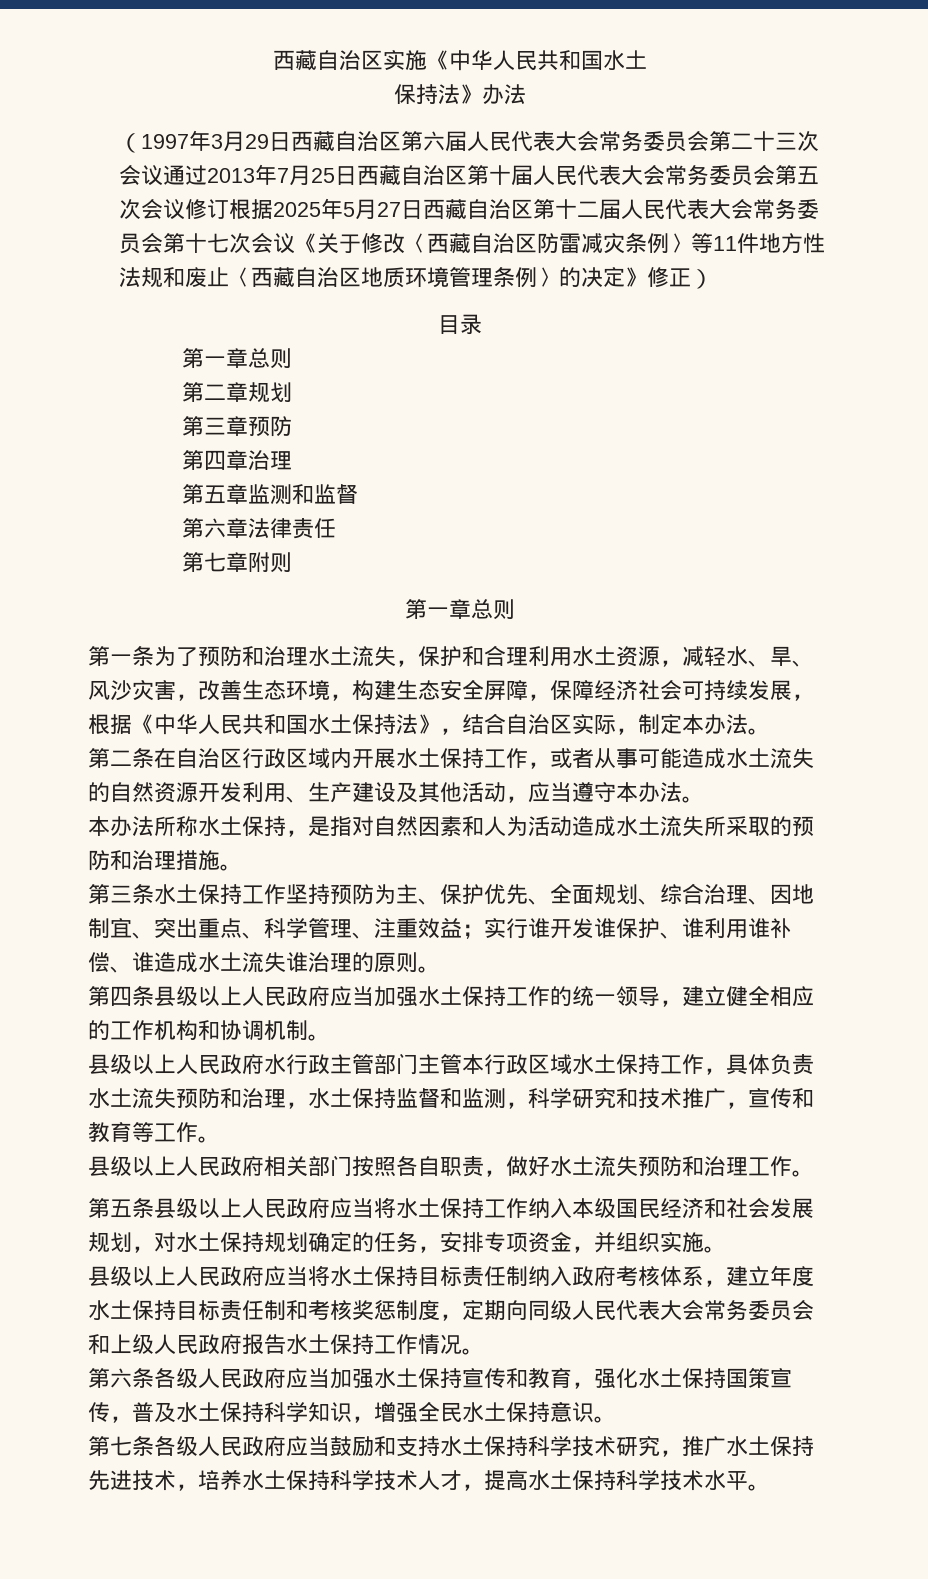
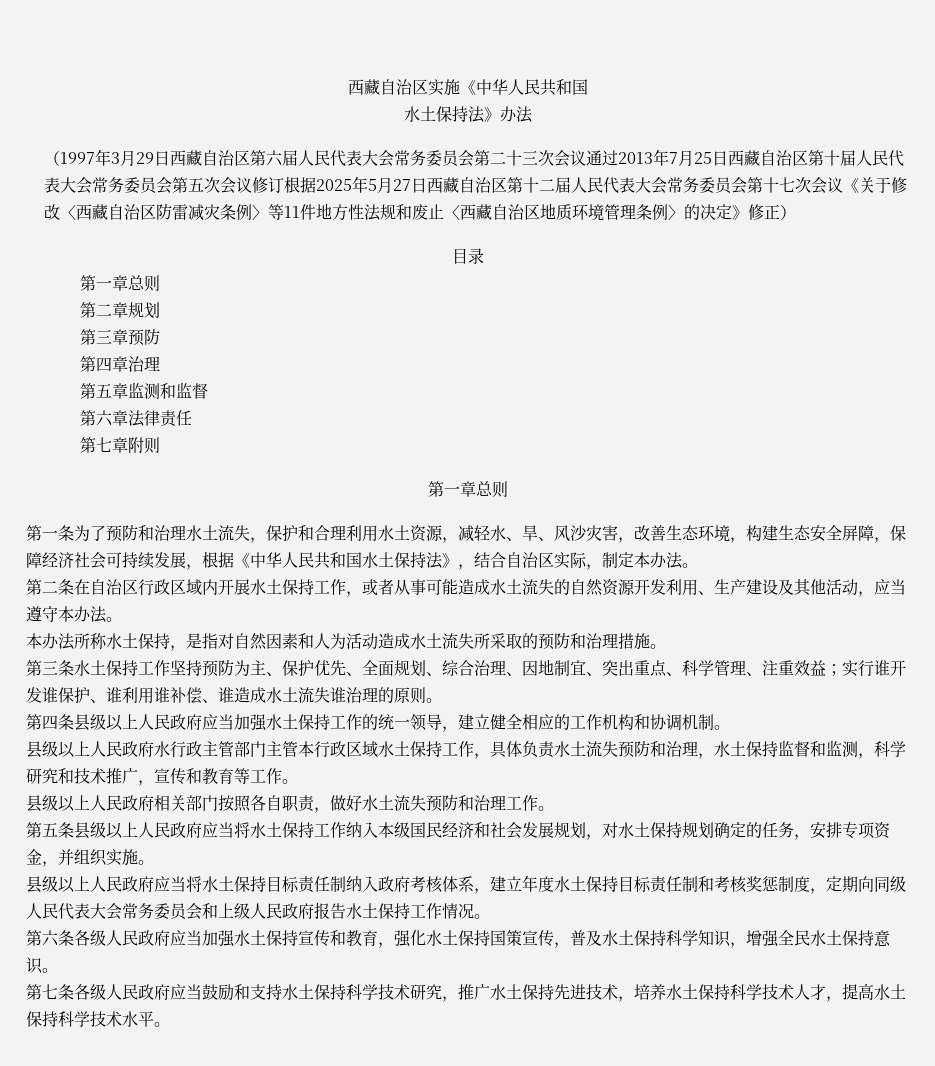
[603,50,647,70] 水土 // -> [403,106,436,122] // 水土

